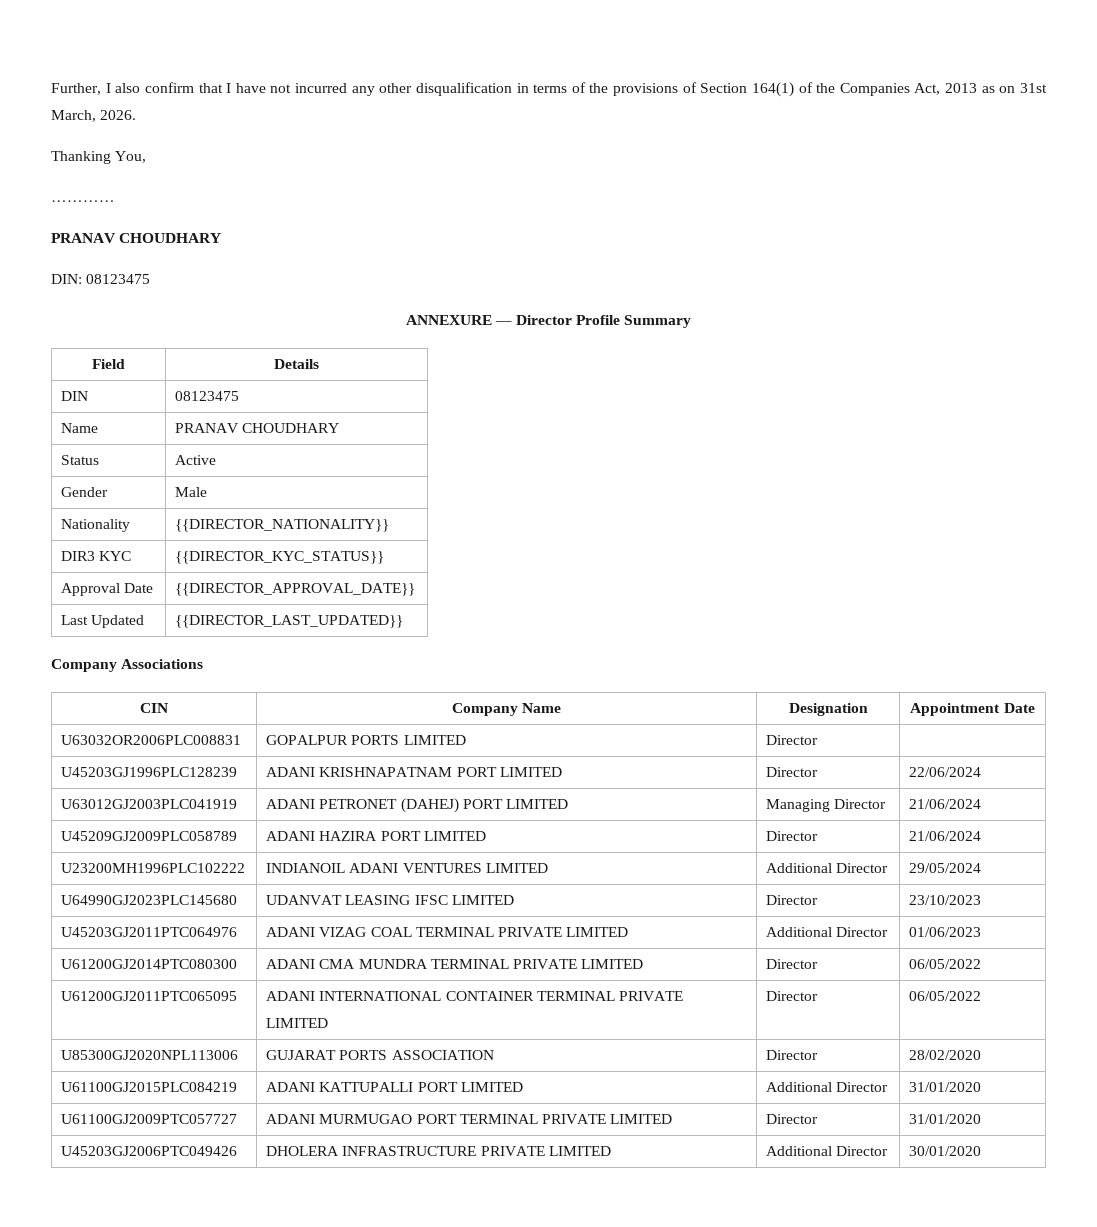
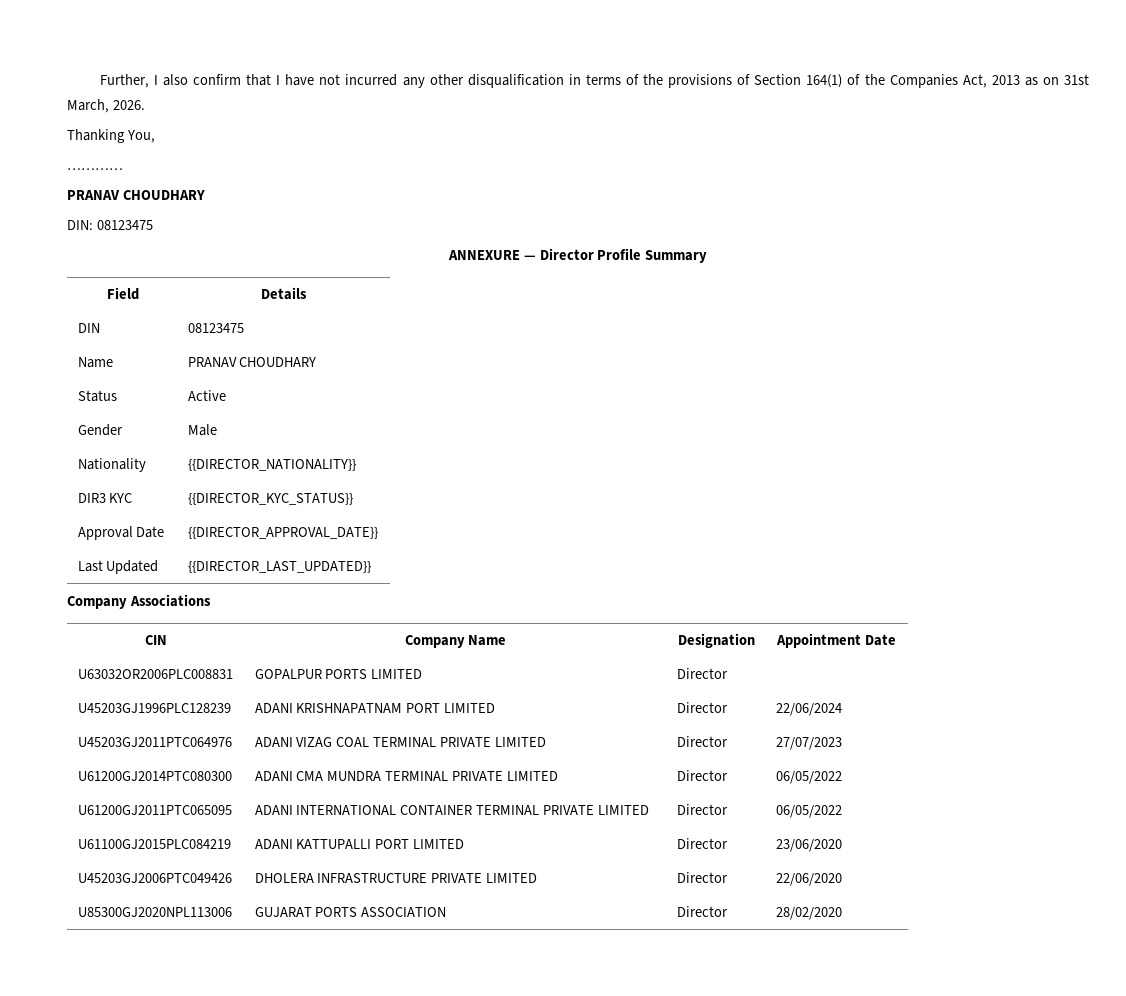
[61,799,238,809] [266,798,568,813] [766,799,887,812] [909,799,982,809] [61,831,238,841] [266,831,486,841] [766,831,819,841] [909,831,982,841] [61,863,246,873] [266,863,548,873] [766,863,889,873] [909,863,982,873] [61,895,238,905] [266,895,514,905] [766,895,819,905] [909,895,982,905] // U63012GJ2003PLC041919 | ADANI PETRONET (DAHEJ) PORT LIMITED | Managing Director | 21/06/2024 // U45209GJ2009PLC058789 | ADANI HAZIRA PORT LIMITED | Director | 21/06/2024 // U23200MH1996PLC102222 | INDIANOIL ADANI VENTURES LIMITED | Additional Director | 29/05/2024 // U64990GJ2023PLC145680 | UDANVAT LEASING IFSC LIMITED | Director | 23/10/2023 -> (842, 709) none
[766,927,889,937] [909,927,982,937] Additional Director | 01/06/2023 -> [676,736,728,747] [775,737,842,750] Director | 27/07/2023
(982, 996) none -> [77,839,231,849] [254,839,465,849] [676,838,728,849] [775,839,842,852] [77,873,232,883] [254,873,538,883] [676,872,728,883] [775,873,842,886] // U61100GJ2015PLC084219 | ADANI KATTUPALLI PORT LIMITED | Director | 23/06/2020 // U45203GJ2006PTC049426 | DHOLERA INFRASTRUCTURE PRIVATE LIMITED | Director | 22/06/2020
[61,1082,238,1092] [266,1082,523,1092] [766,1082,889,1092] [909,1082,982,1092] [61,1114,238,1124] [266,1114,673,1124] [766,1114,819,1124] [909,1114,982,1124] [61,1146,238,1156] [266,1146,611,1156] [766,1146,889,1156] [909,1146,982,1156] // U61100GJ2015PLC084219 | ADANI KATTUPALLI PORT LIMITED | Additional Director | 31/01/2020 // U61100GJ2009PTC057727 | ADANI MURMUGAO PORT TERMINAL PRIVATE LIMITED | Director | 31/01/2020 // U45203GJ2006PTC049426 | DHOLERA INFRASTRUCTURE PRIVATE LIMITED | Additional Director | 30/01/2020 -> (842, 913) none

